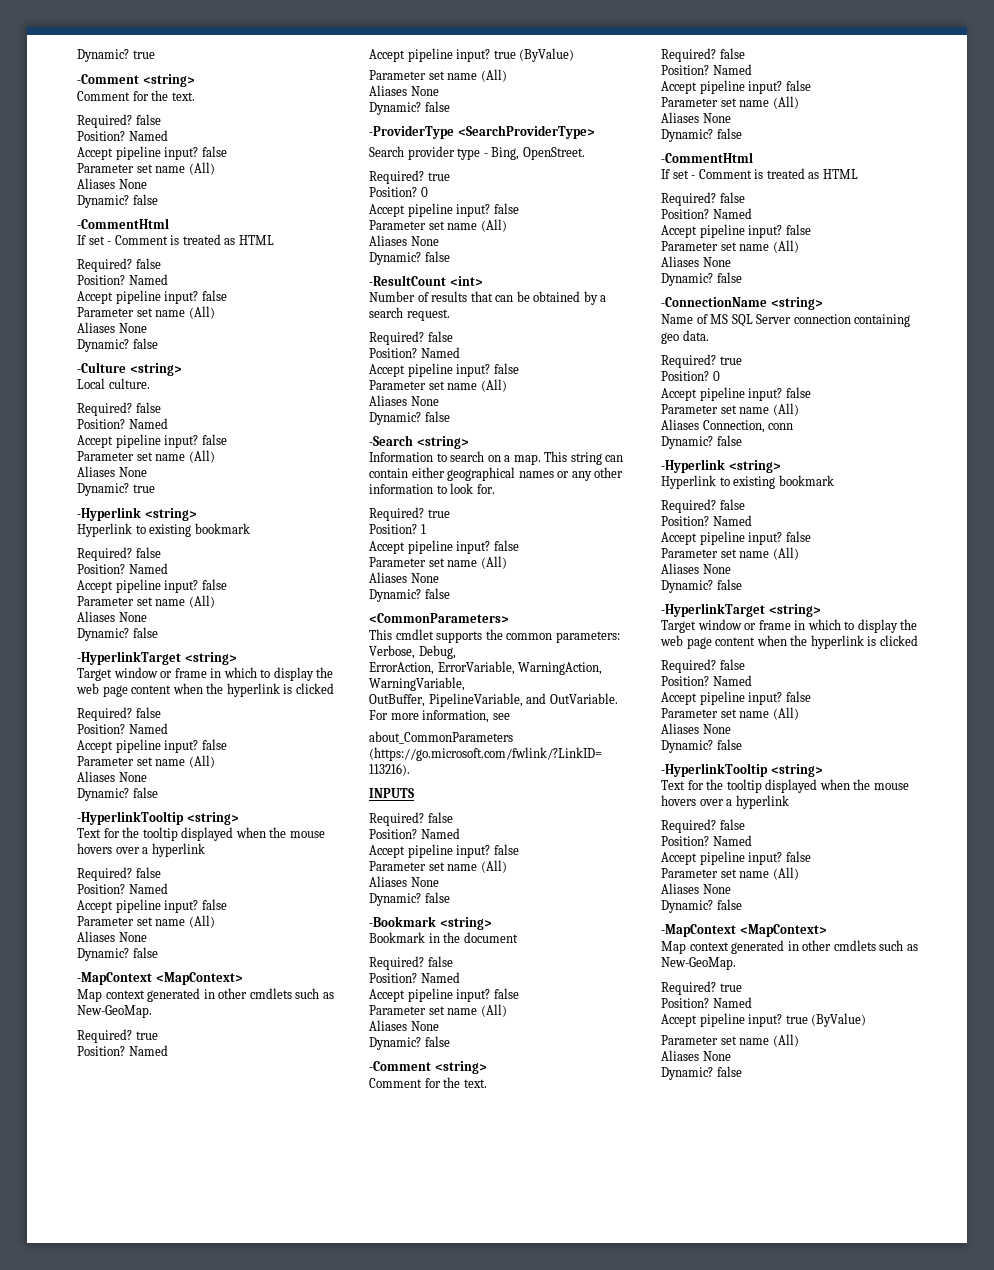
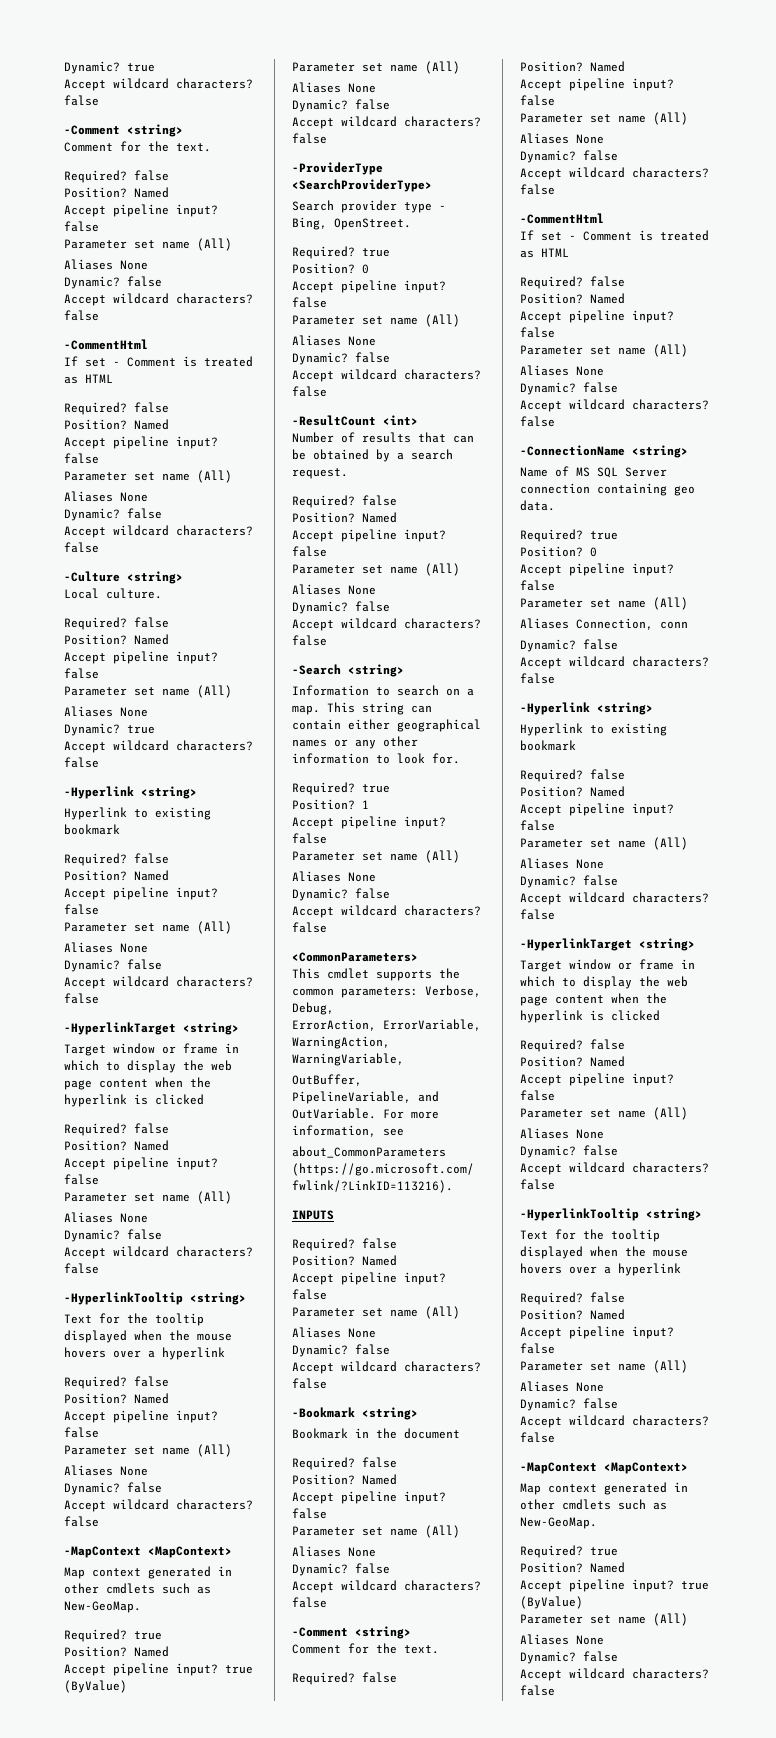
[77,49,155,62] Dynamic? true -> [64,61,155,74] [64,78,253,91] [64,95,99,106] Dynamic? true // Accept wildcard characters? false
(158, 199) none -> [64,293,253,306] [64,310,99,321] // Accept wildcard characters? false
(158, 343) none -> [64,525,253,538] [64,542,99,553] // Accept wildcard characters? false
(155, 488) none -> [64,740,253,753] [64,757,99,768] // Accept wildcard characters? false
(158, 632) none -> [64,976,253,989] [64,993,99,1004] // Accept wildcard characters? false
(158, 792) none -> [64,1246,253,1259] [64,1263,99,1274] // Accept wildcard characters? false
(158, 952) none -> [64,1499,253,1512] [64,1516,99,1527] // Accept wildcard characters? false
(450, 106) none -> [292,116,481,129] [292,133,327,144] // Accept wildcard characters? false
(450, 256) none -> [292,369,481,382] [292,386,327,397] // Accept wildcard characters? false
(450, 416) none -> [292,618,481,631] [292,635,327,646] // Accept wildcard characters? false
(450, 593) none -> [292,905,481,918] [292,922,327,933] // Accept wildcard characters? false
(450, 897) none -> [292,1361,481,1374] [292,1378,327,1389] // Accept wildcard characters? false
(450, 1041) none -> [292,1580,481,1593] [292,1597,327,1608] // Accept wildcard characters? false
(742, 133) none -> [520,167,709,180] [520,184,555,195] // Accept wildcard characters? false
(742, 277) none -> [520,399,709,412] [520,416,555,427] // Accept wildcard characters? false
(742, 440) none -> [520,656,709,669] [520,673,555,684] // Accept wildcard characters? false
(742, 584) none -> [520,892,709,905] [520,909,555,920] // Accept wildcard characters? false
(742, 744) none -> [520,1162,709,1175] [520,1179,555,1190] // Accept wildcard characters? false
(742, 904) none -> [520,1415,709,1428] [520,1432,555,1443] // Accept wildcard characters? false
(742, 1071) none -> [520,1668,709,1681] [520,1685,555,1696] // Accept wildcard characters? false

